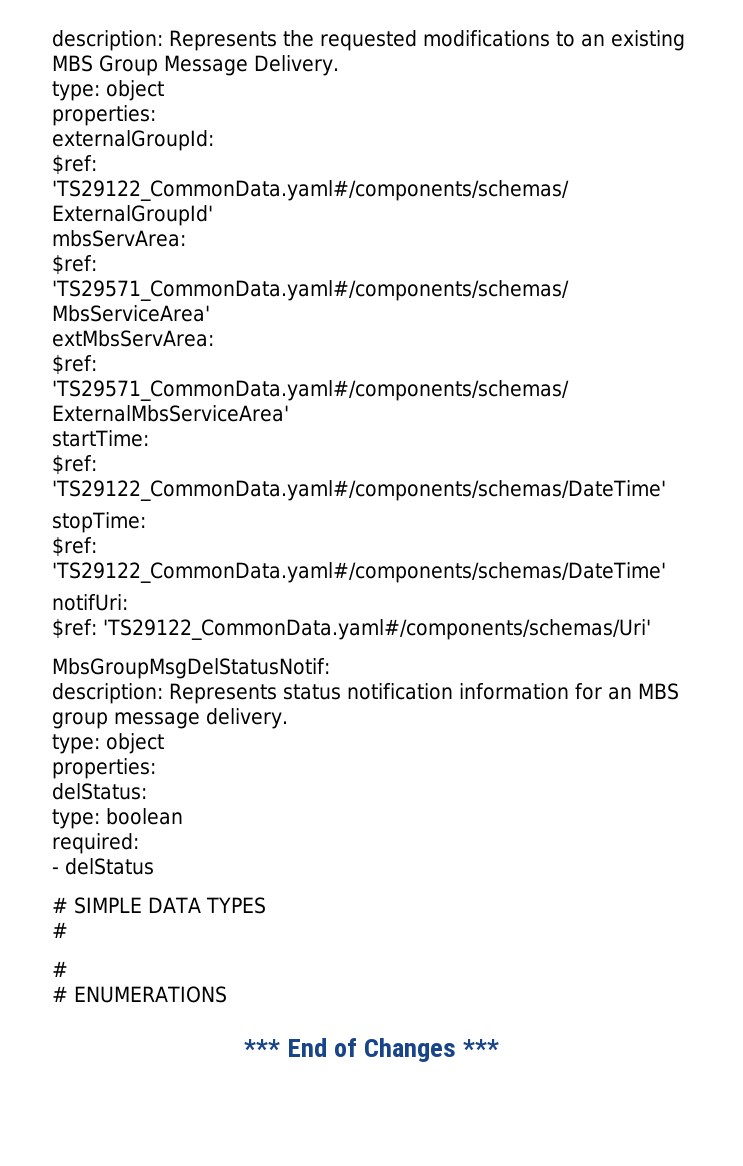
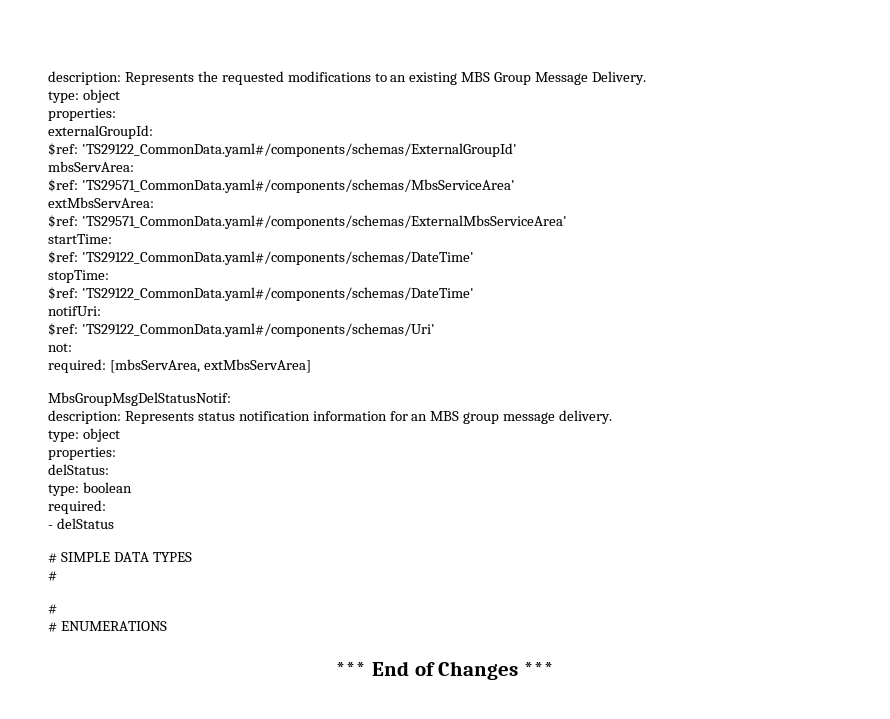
(651, 629) none -> [48,343,72,352] [48,359,311,373] // not: // required: [mbsServArea, extMbsServArea]

